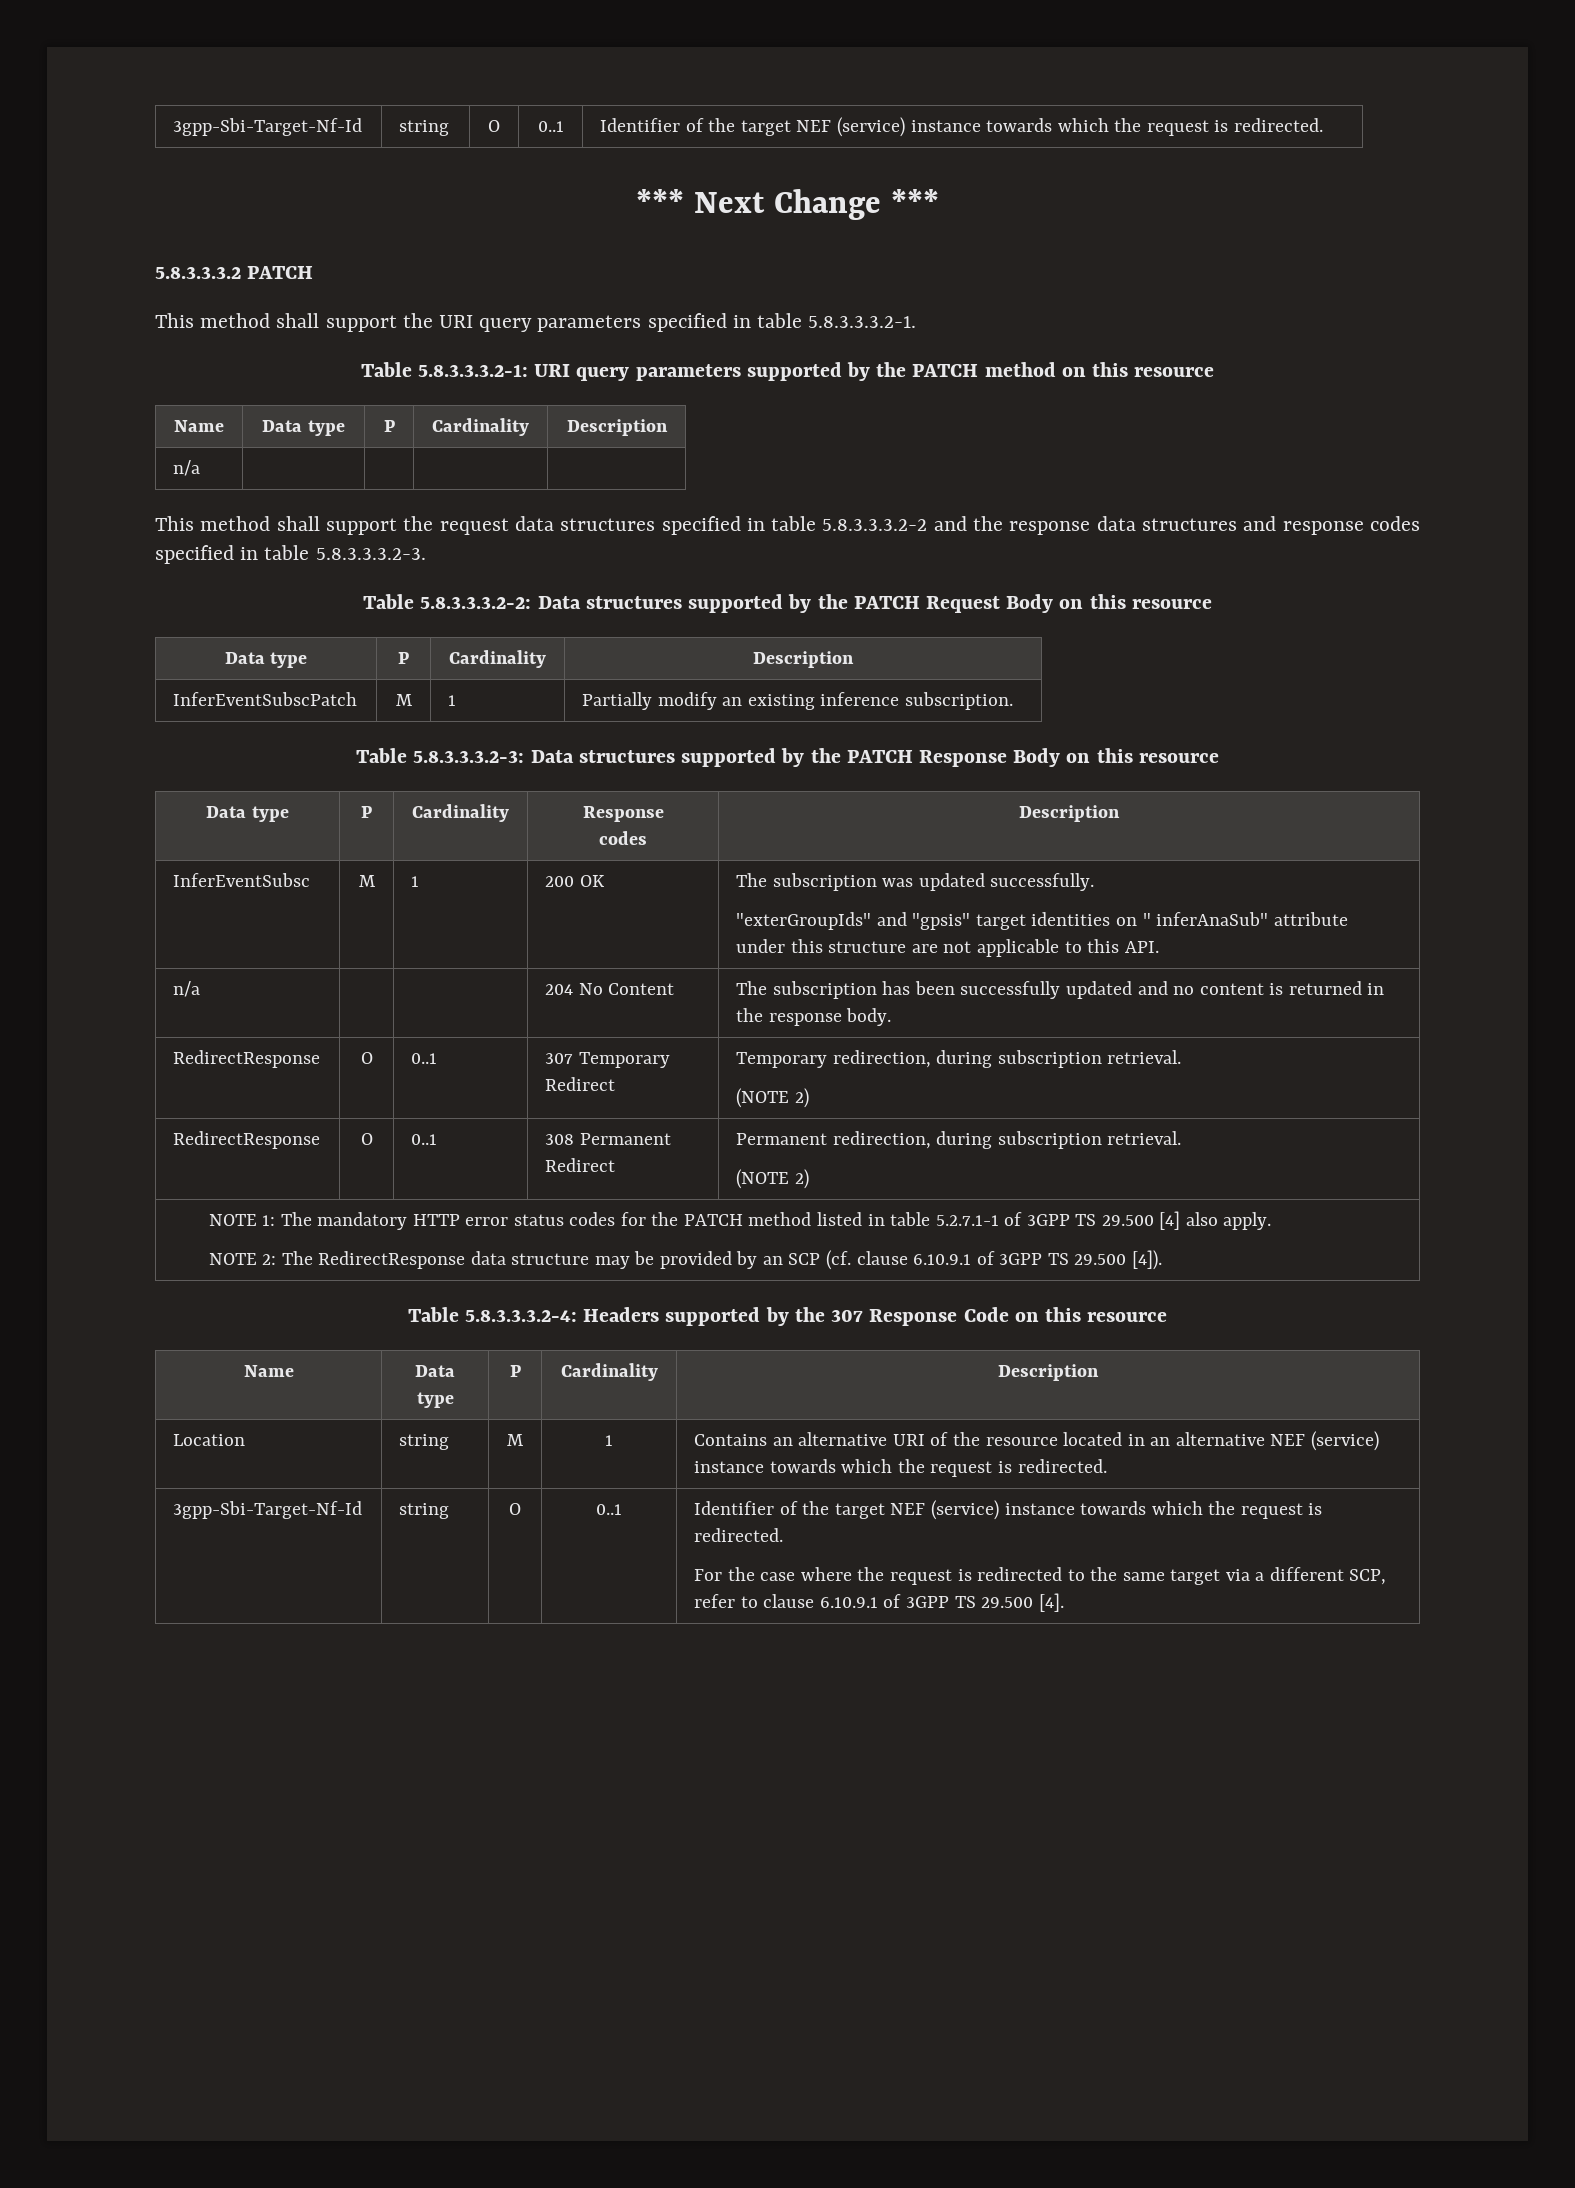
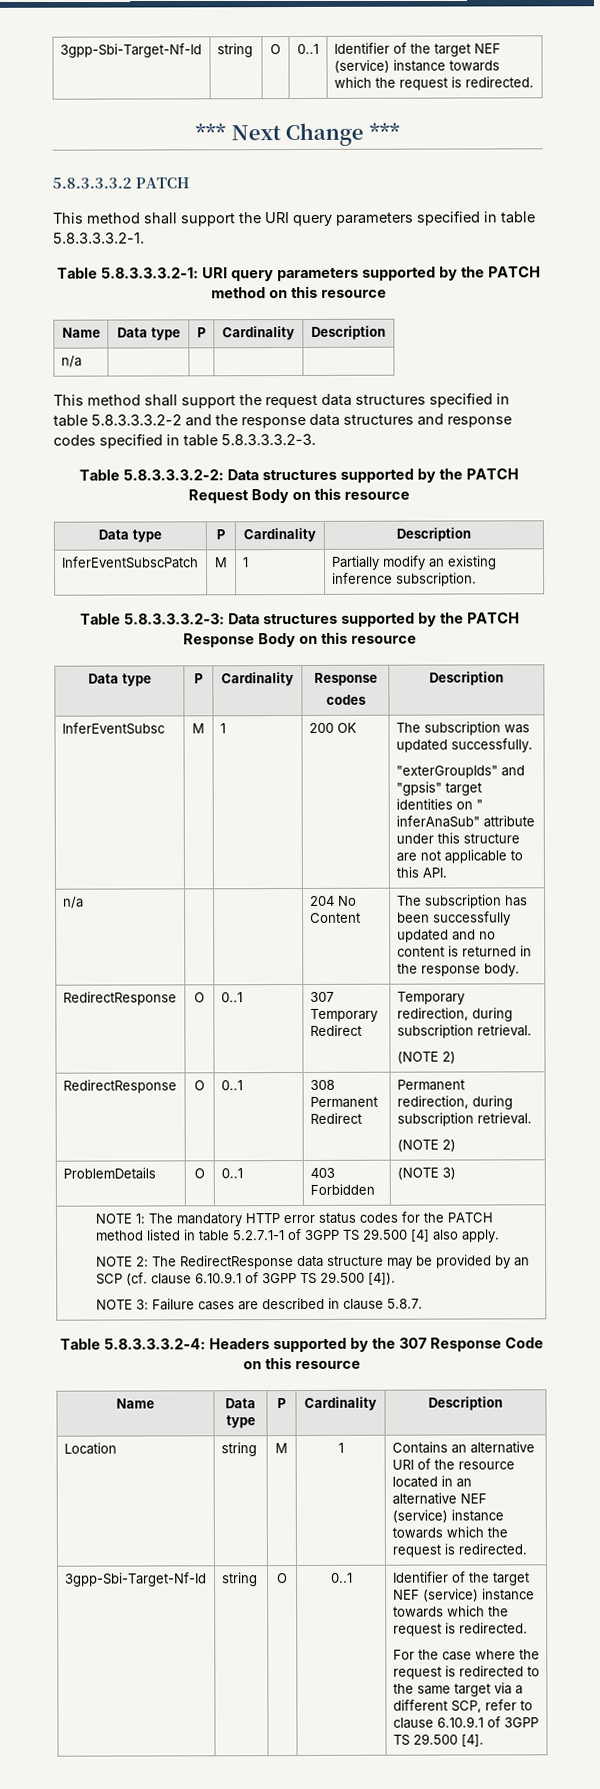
(809, 1179) none -> [62,1167,156,1180] [194,1168,205,1179] [220,1168,243,1179] [309,1167,335,1178] [309,1183,375,1195] [396,1167,456,1180] // ProblemDetails | O | 0..1 | 403 Forbidden | (NOTE 3)
(1162, 1260) none -> [95,1297,423,1311] // NOTE 3: Failure cases are described in clause 5.8.7.

